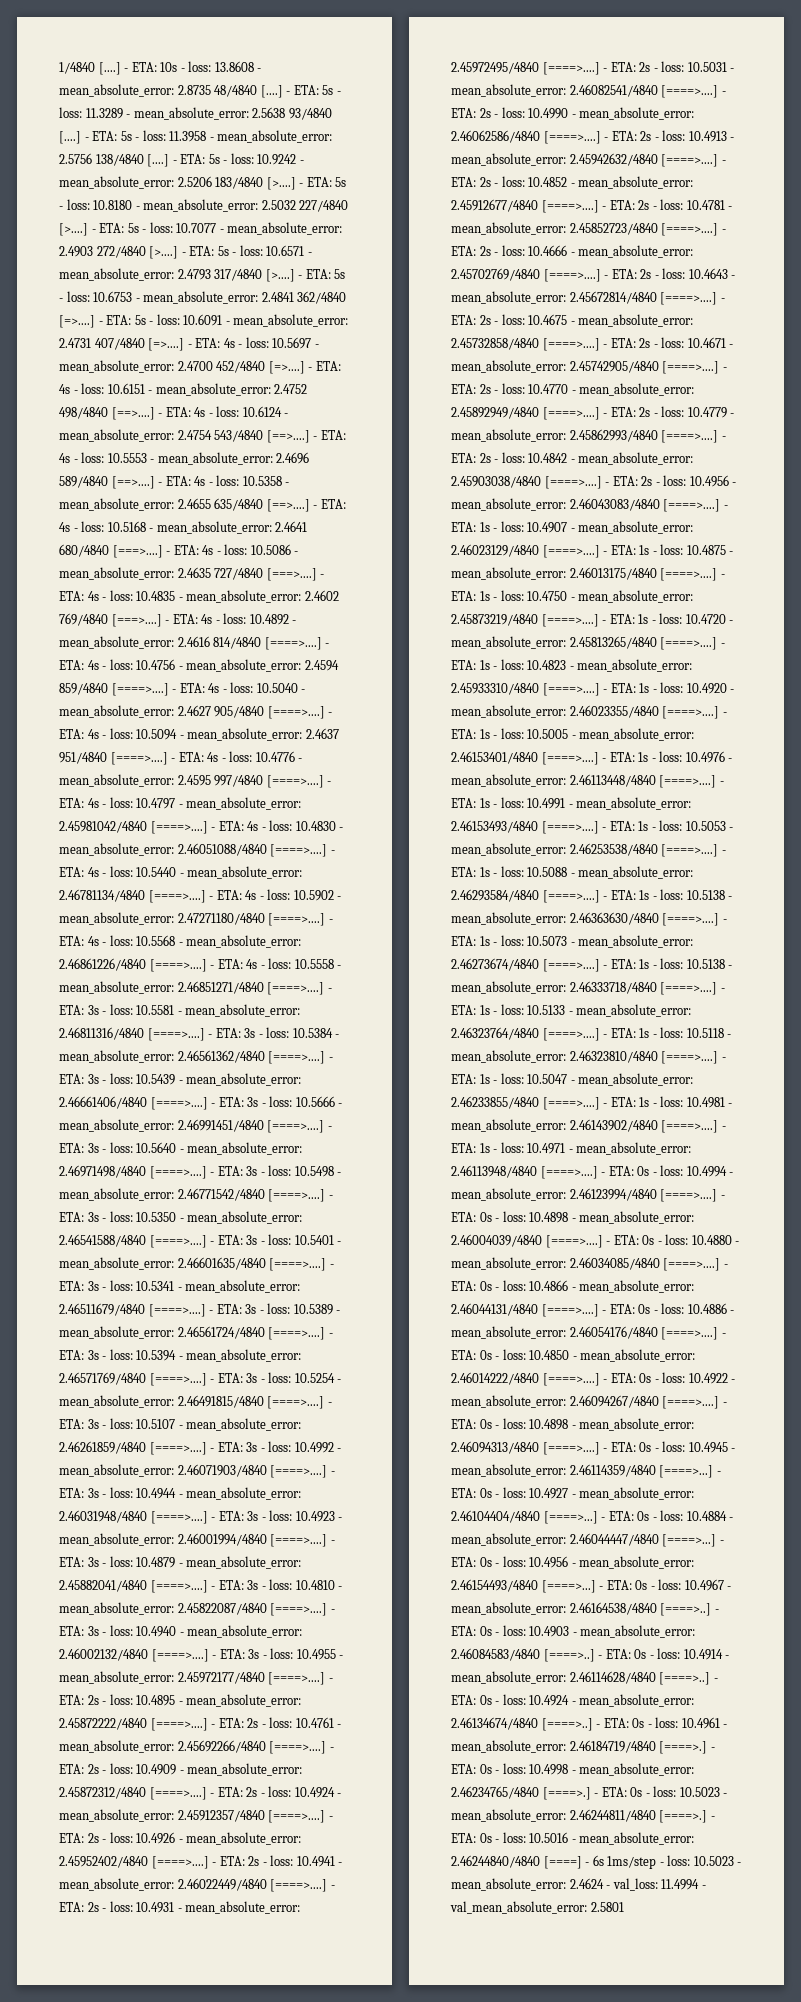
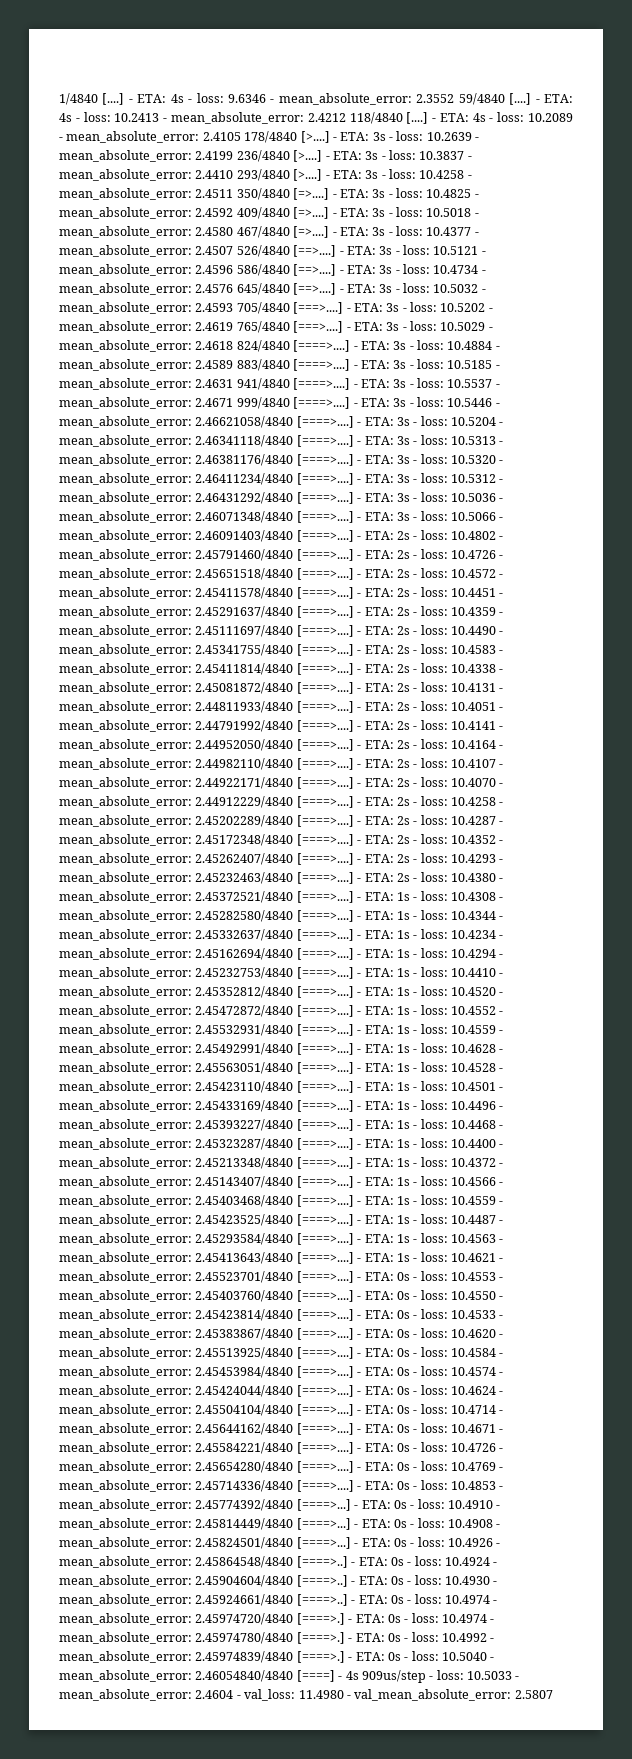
[160,61,262,72] [59,84,341,98] [59,107,332,120] [59,130,333,144] [59,153,304,167] [59,176,347,190] [59,199,349,212] [59,222,343,236] [59,245,312,259] [59,268,346,282] [59,291,347,304] [59,314,349,328] [59,337,319,351] [59,360,341,374] [59,383,308,396] [59,406,289,420] [59,429,346,443] [59,452,310,465] [59,475,290,489] [59,498,346,512] [59,521,308,534] [59,544,299,558] [59,567,325,581] [59,590,339,603] [59,613,297,627] [59,636,330,650] [59,659,339,672] [59,682,306,696] [59,705,333,719] [59,728,339,741] [59,751,303,765] [59,774,332,788] [59,797,302,810] [59,820,344,834] [59,843,335,857] [59,866,303,879] [59,889,342,903] [59,912,333,926] [59,935,302,948] [59,958,342,972] [59,981,332,995] [59,1004,301,1017] [59,1027,340,1041] [59,1050,333,1064] [59,1073,302,1086] [59,1096,343,1110] [59,1119,332,1133] [59,1142,303,1155] [59,1165,342,1179] [59,1188,333,1202] [59,1211,303,1224] [59,1234,342,1248] [59,1257,334,1271] [59,1280,301,1293] [59,1303,341,1317] [59,1326,333,1340] [59,1349,302,1362] [59,1372,342,1386] [59,1395,332,1409] [59,1418,302,1431] [59,1441,342,1455] [59,1464,335,1478] [59,1487,302,1500] [59,1510,343,1524] [59,1533,335,1547] [59,1556,302,1569] [59,1579,343,1593] [59,1602,335,1616] [59,1625,303,1638] [59,1648,344,1662] [59,1671,333,1685] [59,1694,302,1707] [59,1717,342,1731] [59,1740,334,1754] [59,1763,303,1776] [59,1786,342,1800] [59,1809,333,1823] [59,1832,302,1845] [59,1855,343,1869] [59,1878,335,1892] [59,1901,301,1914] [451,61,735,75] [451,84,726,98] [451,107,695,120] [451,130,735,144] [451,153,726,167] [451,176,694,189] [451,199,733,213] [451,222,726,236] [451,245,694,258] [451,268,736,282] [451,291,725,305] [451,314,694,327] [451,337,734,351] [451,360,727,374] [451,383,695,396] [451,406,735,420] [451,429,726,443] [451,452,694,465] [451,475,737,489] [451,498,728,512] [451,521,694,534] [451,544,734,558] [451,567,725,581] [451,590,694,603] [451,613,734,627] [451,636,725,650] [451,659,693,672] [451,682,735,696] [451,705,727,719] [451,728,695,741] [451,751,733,765] [451,774,724,788] [451,797,692,810] [451,820,734,834] [451,843,726,857] [451,866,694,879] [451,889,733,903] [451,912,727,926] [451,935,694,948] [451,958,733,972] [451,981,725,995] [451,1004,692,1017] [451,1027,732,1041] [451,1050,726,1064] [451,1073,694,1086] [451,1096,733,1110] [451,1119,726,1133] [451,1142,692,1155] [451,1165,734,1179] [451,1188,725,1202] [451,1211,695,1224] [451,1234,740,1248] [451,1257,728,1271] [451,1280,695,1293] [451,1303,735,1317] [451,1326,726,1340] [451,1349,696,1362] [451,1372,736,1386] [451,1395,727,1409] [451,1418,695,1431] [451,1441,736,1455] [451,1464,721,1478] [451,1487,695,1500] [451,1510,734,1524] [451,1533,724,1547] [451,1556,695,1569] [451,1579,732,1593] [451,1602,719,1616] [451,1625,696,1638] [451,1648,730,1662] [451,1671,656,1684] 10s - loss: 13.8608 - mean_absolute_error: 2.8735 48/4840 [....] - ETA: 5s - loss: 11.3289 - mean_absolute_error: 2.5638 93/4840 [....] - ETA: 5s - loss: 11.3958 - mean_absolute_error: 2.5756 138/4840 [....] - ETA: 5s - loss: 10.9242 - mean_absolute_error: 2.5206 183/4840 [>....] - ETA: 5s - loss: 10.8180 - mean_absolute_error: 2.5032 227/4840 [>....] - ETA: 5s - loss: 10.7077 - mean_absolute_error: 2.4903 272/4840 [>....] - ETA: 5s - loss: 10.6571 - mean_absolute_error: 2.4793 317/4840 [>....] - ETA: 5s - loss: 10.6753 - mean_absolute_error: 2.4841 362/4840 [=>....] - ETA: 5s - loss: 10.6091 - mean_absolute_error: 2.4731 407/4840 [=>....] - ETA: 4s - loss: 10.5697 - mean_absolute_error: 2.4700 452/4840 [=>....] - ETA: 4s - loss: 10.6151 - mean_absolute_error: 2.4752 498/4840 [==>....] - ETA: 4s - loss: 10.6124 - mean_absolute_error: 2.4754 543/4840 [==>....] - ETA: 4s - loss: 10.5553 - mean_absolute_error: 2.4696 589/4840 [==>....] - ETA: 4s - loss: 10.5358 - mean_absolute_error: 2.4655 635/4840 [==>....] - ETA: 4s - loss: 10.5168 - mean_absolute_error: 2.4641 680/4840 [===>....] - ETA: 4s - loss: 10.5086 - mean_absolute_error: 2.4635 727/4840 [===>....] - ETA: 4s - loss: 10.4835 - mean_absolute_error: 2.4602 769/4840 [===>....] - ETA: 4s - loss: 10.4892 - mean_absolute_error: 2.4616 814/4840 [====>....] - ETA: 4s - loss: 10.4756 - mean_absolute_error: 2.4594 859/4840 [====>....] - ETA: 4s - loss: 10.5040 - mean_absolute_error: 2.4627 905/4840 [====>....] - ETA: 4s - loss: 10.5094 - mean_absolute_error: 2.4637 951/4840 [====>....] - ETA: 4s - loss: 10.4776 - mean_absolute_error: 2.4595 997/4840 [====>....] - ETA: 4s - loss: 10.4797 - mean_absolute_error: 2.45981042/4840 [====>....] - ETA: 4s - loss: 10.4830 - mean_absolute_error: 2.46051088/4840 [====>....] - ETA: 4s - loss: 10.5440 - mean_absolute_error: 2.46781134/4840 [====>....] - ETA: 4s - loss: 10.5902 - mean_absolute_error: 2.47271180/4840 [====>....] - ETA: 4s - loss: 10.5568 - mean_absolute_error: 2.46861226/4840 [====>....] - ETA: 4s - loss: 10.5558 - mean_absolute_error: 2.46851271/4840 [====>....] - ETA: 3s - loss: 10.5581 - mean_absolute_error: 2.46811316/4840 [====>....] - ETA: 3s - loss: 10.5384 - mean_absolute_error: 2.46561362/4840 [====>....] - ETA: 3s - loss: 10.5439 - mean_absolute_error: 2.46661406/4840 [====>....] - ETA: 3s - loss: 10.5666 - mean_absolute_error: 2.46991451/4840 [====>....] - ETA: 3s - loss: 10.5640 - mean_absolute_error: 2.46971498/4840 [====>....] - ETA: 3s - loss: 10.5498 - mean_absolute_error: 2.46771542/4840 [====>....] - ETA: 3s - loss: 10.5350 - mean_absolute_error: 2.46541588/4840 [====>....] - ETA: 3s - loss: 10.5401 - mean_absolute_error: 2.46601635/4840 [====>....] - ETA: 3s - loss: 10.5341 - mean_absolute_error: 2.46511679/4840 [====>....] - ETA: 3s - loss: 10.5389 - mean_absolute_error: 2.46561724/4840 [====>....] - ETA: 3s - loss: 10.5394 - mean_absolute_error: 2.46571769/4840 [====>....] - ETA: 3s - loss: 10.5254 - mean_absolute_error: 2.46491815/4840 [====>....] - ETA: 3s - loss: 10.5107 - mean_absolute_error: 2.46261859/4840 [====>....] - ETA: 3s - loss: 10.4992 - mean_absolute_error: 2.46071903/4840 [====>....] - ETA: 3s - loss: 10.4944 - mean_absolute_error: 2.46031948/4840 [====>....] - ETA: 3s - loss: 10.4923 - mean_absolute_error: 2.46001994/4840 [====>....] - ETA: 3s - loss: 10.4879 - mean_absolute_error: 2.45882041/4840 [====>....] - ETA: 3s - loss: 10.4810 - mean_absolute_error: 2.45822087/4840 [====>....] - ETA: 3s - loss: 10.4940 - mean_absolute_error: 2.46002132/4840 [====>....] - ETA: 3s - loss: 10.4955 - mean_absolute_error: 2.45972177/4840 [====>....] - ETA: 2s - loss: 10.4895 - mean_absolute_error: 2.45872222/4840 [====>....] - ETA: 2s - loss: 10.4761 - mean_absolute_error: 2.45692266/4840 [====>....] - ETA: 2s - loss: 10.4909 - mean_absolute_error: 2.45872312/4840 [====>....] - ETA: 2s - loss: 10.4924 - mean_absolute_error: 2.45912357/4840 [====>....] - ETA: 2s - loss: 10.4926 - mean_absolute_error: 2.45952402/4840 [====>....] - ETA: 2s - loss: 10.4941 - mean_absolute_error: 2.46022449/4840 [====>....] - ETA: 2s - loss: 10.4931 - mean_absolute_error: 2.45972495/4840 [====>....] - ETA: 2s - loss: 10.5031 - mean_absolute_error: 2.46082541/4840 [====>....] - ETA: 2s - loss: 10.4990 - mean_absolute_error: 2.46062586/4840 [====>....] - ETA: 2s - loss: 10.4913 - mean_absolute_error: 2.45942632/4840 [====>....] - ETA: 2s - loss: 10.4852 - mean_absolute_error: 2.45912677/4840 [====>....] - ETA: 2s - loss: 10.4781 - mean_absolute_error: 2.45852723/4840 [====>....] - ETA: 2s - loss: 10.4666 - mean_absolute_error: 2.45702769/4840 [====>....] - ETA: 2s - loss: 10.4643 - mean_absolute_error: 2.45672814/4840 [====>....] - ETA: 2s - loss: 10.4675 - mean_absolute_error: 2.45732858/4840 [====>....] - ETA: 2s - loss: 10.4671 - mean_absolute_error: 2.45742905/4840 [====>....] - ETA: 2s - loss: 10.4770 - mean_absolute_error: 2.45892949/4840 [====>....] - ETA: 2s - loss: 10.4779 - mean_absolute_error: 2.45862993/4840 [====>....] - ETA: 2s - loss: 10.4842 - mean_absolute_error: 2.45903038/4840 [====>....] - ETA: 2s - loss: 10.4956 - mean_absolute_error: 2.46043083/4840 [====>....] - ETA: 1s - loss: 10.4907 - mean_absolute_error: 2.46023129/4840 [====>....] - ETA: 1s - loss: 10.4875 - mean_absolute_error: 2.46013175/4840 [====>....] - ETA: 1s - loss: 10.4750 - mean_absolute_error: 2.45873219/4840 [====>....] - ETA: 1s - loss: 10.4720 - mean_absolute_error: 2.45813265/4840 [====>....] - ETA: 1s - loss: 10.4823 - mean_absolute_error: 2.45933310/4840 [====>....] - ETA: 1s - loss: 10.4920 - mean_absolute_error: 2.46023355/4840 [====>....] - ETA: 1s - loss: 10.5005 - mean_absolute_error: 2.46153401/4840 [====>....] - ETA: 1s - loss: 10.4976 - mean_absolute_error: 2.46113448/4840 [====>....] - ETA: 1s - loss: 10.4991 - mean_absolute_error: 2.46153493/4840 [====>....] - ETA: 1s - loss: 10.5053 - mean_absolute_error: 2.46253538/4840 [====>....] - ETA: 1s - loss: 10.5088 - mean_absolute_error: 2.46293584/4840 [====>....] - ETA: 1s - loss: 10.5138 - mean_absolute_error: 2.46363630/4840 [====>....] - ETA: 1s - loss: 10.5073 - mean_absolute_error: 2.46273674/4840 [====>....] - ETA: 1s - loss: 10.5138 - mean_absolute_error: 2.46333718/4840 [====>....] - ETA: 1s - loss: 10.5133 - mean_absolute_error: 2.46323764/4840 [====>....] - ETA: 1s - loss: 10.5118 - mean_absolute_error: 2.46323810/4840 [====>....] - ETA: 1s - loss: 10.5047 - mean_absolute_error: 2.46233855/4840 [====>....] - ETA: 1s - loss: 10.4981 - mean_absolute_error: 2.46143902/4840 [====>....] - ETA: 1s - loss: 10.4971 - mean_absolute_error: 2.46113948/4840 [====>....] - ETA: 0s - loss: 10.4994 - mean_absolute_error: 2.46123994/4840 [====>....] - ETA: 0s - loss: 10.4898 - mean_absolute_error: 2.46004039/4840 [====>....] - ETA: 0s - loss: 10.4880 - mean_absolute_error: 2.46034085/4840 [====>....] - ETA: 0s - loss: 10.4866 - mean_absolute_error: 2.46044131/4840 [====>....] - ETA: 0s - loss: 10.4886 - mean_absolute_error: 2.46054176/4840 [====>....] - ETA: 0s - loss: 10.4850 - mean_absolute_error: 2.46014222/4840 [====>....] - ETA: 0s - loss: 10.4922 - mean_absolute_error: 2.46094267/4840 [====>....] - ETA: 0s - loss: 10.4898 - mean_absolute_error: 2.46094313/4840 [====>....] - ETA: 0s - loss: 10.4945 - mean_absolute_error: 2.46114359/4840 [====>...] - ETA: 0s - loss: 10.4927 - mean_absolute_error: 2.46104404/4840 [====>...] - ETA: 0s - loss: 10.4884 - mean_absolute_error: 2.46044447/4840 [====>...] - ETA: 0s - loss: 10.4956 - mean_absolute_error: 2.46154493/4840 [====>...] - ETA: 0s - loss: 10.4967 - mean_absolute_error: 2.46164538/4840 [====>..] - ETA: 0s - loss: 10.4903 - mean_absolute_error: 2.46084583/4840 [====>..] - ETA: 0s - loss: 10.4914 - mean_absolute_error: 2.46114628/4840 -> [170,93,573,105] [59,112,573,124] [59,131,480,143] [59,150,472,162] [59,169,472,181] [59,188,479,200] [59,207,479,219] [59,226,479,238] [59,245,486,257] [59,264,486,276] [59,283,486,295] [59,302,493,314] [59,321,493,333] [59,340,500,352] [59,359,500,371] [59,378,500,390] [59,397,500,409] [59,416,504,428] [59,435,504,447] [59,454,504,466] [59,473,504,485] [59,492,504,504] [59,511,504,523] [59,530,504,542] [59,549,504,561] [59,568,504,580] [59,587,504,599] [59,606,504,618] [59,625,504,637] [59,644,504,656] [59,663,504,675] [59,682,504,694] [59,701,504,713] [59,720,504,732] [59,739,504,751] [59,758,504,770] [59,777,504,789] [59,796,504,808] [59,815,504,827] [59,834,504,846] [59,853,504,865] [59,872,504,884] [59,891,504,903] [59,910,504,922] [59,929,504,941] [59,948,504,960] [59,967,504,979] [59,986,504,998] [59,1005,504,1017] [59,1024,504,1036] [59,1043,504,1055] [59,1062,504,1074] [59,1081,504,1093] [59,1100,504,1112] [59,1119,504,1131] [59,1138,504,1150] [59,1157,504,1169] [59,1176,504,1188] [59,1195,504,1207] [59,1214,504,1226] [59,1233,504,1245] [59,1252,504,1264] [59,1271,504,1283] [59,1290,504,1302] [59,1309,504,1321] [59,1328,504,1340] [59,1347,504,1359] [59,1366,504,1378] [59,1385,504,1397] [59,1404,504,1416] [59,1423,504,1435] [59,1442,504,1454] [59,1461,504,1473] [59,1480,504,1492] [59,1499,501,1511] [59,1518,501,1530] [59,1537,501,1549] [59,1556,294,1568] 4s - loss: 9.6346 - mean_absolute_error: 2.3552 59/4840 [....] - ETA: 4s - loss: 10.2413 - mean_absolute_error: 2.4212 118/4840 [....] - ETA: 4s - loss: 10.2089 - mean_absolute_error: 2.4105 178/4840 [>....] - ETA: 3s - loss: 10.2639 - mean_absolute_error: 2.4199 236/4840 [>....] - ETA: 3s - loss: 10.3837 - mean_absolute_error: 2.4410 293/4840 [>....] - ETA: 3s - loss: 10.4258 - mean_absolute_error: 2.4511 350/4840 [=>....] - ETA: 3s - loss: 10.4825 - mean_absolute_error: 2.4592 409/4840 [=>....] - ETA: 3s - loss: 10.5018 - mean_absolute_error: 2.4580 467/4840 [=>....] - ETA: 3s - loss: 10.4377 - mean_absolute_error: 2.4507 526/4840 [==>....] - ETA: 3s - loss: 10.5121 - mean_absolute_error: 2.4596 586/4840 [==>....] - ETA: 3s - loss: 10.4734 - mean_absolute_error: 2.4576 645/4840 [==>....] - ETA: 3s - loss: 10.5032 - mean_absolute_error: 2.4593 705/4840 [===>....] - ETA: 3s - loss: 10.5202 - mean_absolute_error: 2.4619 765/4840 [===>....] - ETA: 3s - loss: 10.5029 - mean_absolute_error: 2.4618 824/4840 [====>....] - ETA: 3s - loss: 10.4884 - mean_absolute_error: 2.4589 883/4840 [====>....] - ETA: 3s - loss: 10.5185 - mean_absolute_error: 2.4631 941/4840 [====>....] - ETA: 3s - loss: 10.5537 - mean_absolute_error: 2.4671 999/4840 [====>....] - ETA: 3s - loss: 10.5446 - mean_absolute_error: 2.46621058/4840 [====>....] - ETA: 3s - loss: 10.5204 - mean_absolute_error: 2.46341118/4840 [====>....] - ETA: 3s - loss: 10.5313 - mean_absolute_error: 2.46381176/4840 [====>....] - ETA: 3s - loss: 10.5320 - mean_absolute_error: 2.46411234/4840 [====>....] - ETA: 3s - loss: 10.5312 - mean_absolute_error: 2.46431292/4840 [====>....] - ETA: 3s - loss: 10.5036 - mean_absolute_error: 2.46071348/4840 [====>....] - ETA: 3s - loss: 10.5066 - mean_absolute_error: 2.46091403/4840 [====>....] - ETA: 2s - loss: 10.4802 - mean_absolute_error: 2.45791460/4840 [====>....] - ETA: 2s - loss: 10.4726 - mean_absolute_error: 2.45651518/4840 [====>....] - ETA: 2s - loss: 10.4572 - mean_absolute_error: 2.45411578/4840 [====>....] - ETA: 2s - loss: 10.4451 - mean_absolute_error: 2.45291637/4840 [====>....] - ETA: 2s - loss: 10.4359 - mean_absolute_error: 2.45111697/4840 [====>....] - ETA: 2s - loss: 10.4490 - mean_absolute_error: 2.45341755/4840 [====>....] - ETA: 2s - loss: 10.4583 - mean_absolute_error: 2.45411814/4840 [====>....] - ETA: 2s - loss: 10.4338 - mean_absolute_error: 2.45081872/4840 [====>....] - ETA: 2s - loss: 10.4131 - mean_absolute_error: 2.44811933/4840 [====>....] - ETA: 2s - loss: 10.4051 - mean_absolute_error: 2.44791992/4840 [====>....] - ETA: 2s - loss: 10.4141 - mean_absolute_error: 2.44952050/4840 [====>....] - ETA: 2s - loss: 10.4164 - mean_absolute_error: 2.44982110/4840 [====>....] - ETA: 2s - loss: 10.4107 - mean_absolute_error: 2.44922171/4840 [====>....] - ETA: 2s - loss: 10.4070 - mean_absolute_error: 2.44912229/4840 [====>....] - ETA: 2s - loss: 10.4258 - mean_absolute_error: 2.45202289/4840 [====>....] - ETA: 2s - loss: 10.4287 - mean_absolute_error: 2.45172348/4840 [====>....] - ETA: 2s - loss: 10.4352 - mean_absolute_error: 2.45262407/4840 [====>....] - ETA: 2s - loss: 10.4293 - mean_absolute_error: 2.45232463/4840 [====>....] - ETA: 2s - loss: 10.4380 - mean_absolute_error: 2.45372521/4840 [====>....] - ETA: 1s - loss: 10.4308 - mean_absolute_error: 2.45282580/4840 [====>....] - ETA: 1s - loss: 10.4344 - mean_absolute_error: 2.45332637/4840 [====>....] - ETA: 1s - loss: 10.4234 - mean_absolute_error: 2.45162694/4840 [====>....] - ETA: 1s - loss: 10.4294 - mean_absolute_error: 2.45232753/4840 [====>....] - ETA: 1s - loss: 10.4410 - mean_absolute_error: 2.45352812/4840 [====>....] - ETA: 1s - loss: 10.4520 - mean_absolute_error: 2.45472872/4840 [====>....] - ETA: 1s - loss: 10.4552 - mean_absolute_error: 2.45532931/4840 [====>....] - ETA: 1s - loss: 10.4559 - mean_absolute_error: 2.45492991/4840 [====>....] - ETA: 1s - loss: 10.4628 - mean_absolute_error: 2.45563051/4840 [====>....] - ETA: 1s - loss: 10.4528 - mean_absolute_error: 2.45423110/4840 [====>....] - ETA: 1s - loss: 10.4501 - mean_absolute_error: 2.45433169/4840 [====>....] - ETA: 1s - loss: 10.4496 - mean_absolute_error: 2.45393227/4840 [====>....] - ETA: 1s - loss: 10.4468 - mean_absolute_error: 2.45323287/4840 [====>....] - ETA: 1s - loss: 10.4400 - mean_absolute_error: 2.45213348/4840 [====>....] - ETA: 1s - loss: 10.4372 - mean_absolute_error: 2.45143407/4840 [====>....] - ETA: 1s - loss: 10.4566 - mean_absolute_error: 2.45403468/4840 [====>....] - ETA: 1s - loss: 10.4559 - mean_absolute_error: 2.45423525/4840 [====>....] - ETA: 1s - loss: 10.4487 - mean_absolute_error: 2.45293584/4840 [====>....] - ETA: 1s - loss: 10.4563 - mean_absolute_error: 2.45413643/4840 [====>....] - ETA: 1s - loss: 10.4621 - mean_absolute_error: 2.45523701/4840 [====>....] - ETA: 0s - loss: 10.4553 - mean_absolute_error: 2.45403760/4840 [====>....] - ETA: 0s - loss: 10.4550 - mean_absolute_error: 2.45423814/4840 [====>....] - ETA: 0s - loss: 10.4533 - mean_absolute_error: 2.45383867/4840 [====>....] - ETA: 0s - loss: 10.4620 - mean_absolute_error: 2.45513925/4840 [====>....] - ETA: 0s - loss: 10.4584 - mean_absolute_error: 2.45453984/4840 [====>....] - ETA: 0s - loss: 10.4574 - mean_absolute_error: 2.45424044/4840 [====>....] - ETA: 0s - loss: 10.4624 - mean_absolute_error: 2.45504104/4840 [====>....] - ETA: 0s - loss: 10.4714 - mean_absolute_error: 2.45644162/4840 [====>....] - ETA: 0s - loss: 10.4671 - mean_absolute_error: 2.45584221/4840 [====>....] - ETA: 0s - loss: 10.4726 - mean_absolute_error: 2.45654280/4840 [====>....] - ETA: 0s - loss: 10.4769 - mean_absolute_error: 2.45714336/4840 [====>....] - ETA: 0s - loss: 10.4853 - mean_absolute_error: 2.45774392/4840 [====>...] - ETA: 0s - loss: 10.4910 - mean_absolute_error: 2.45814449/4840 [====>...] - ETA: 0s - loss: 10.4908 - mean_absolute_error: 2.45824501/4840 [====>...] - ETA: 0s - loss: 10.4926 - mean_absolute_error: 2.45864548/4840
[451,1717,728,1731] [451,1740,715,1754] [451,1763,695,1776] [451,1786,728,1800] [451,1809,715,1823] [451,1832,695,1845] [451,1855,540,1868] 2.46134674/4840 [====>..] - ETA: 0s - loss: 10.4961 - mean_absolute_error: 2.46184719/4840 [====>.] - ETA: 0s - loss: 10.4998 - mean_absolute_error: 2.46234765/4840 [====>.] - ETA: 0s - loss: 10.5023 - mean_absolute_error: 2.46244811/4840 [====>.] - ETA: 0s - loss: 10.5016 - mean_absolute_error: 2.46244840/4840 -> [195,1575,498,1587] [59,1594,498,1606] [59,1613,495,1625] [59,1632,495,1644] [59,1651,495,1663] [59,1670,294,1682] 2.45904604/4840 [====>..] - ETA: 0s - loss: 10.4930 - mean_absolute_error: 2.45924661/4840 [====>..] - ETA: 0s - loss: 10.4974 - mean_absolute_error: 2.45974720/4840 [====>.] - ETA: 0s - loss: 10.4974 - mean_absolute_error: 2.45974780/4840 [====>.] - ETA: 0s - loss: 10.4992 - mean_absolute_error: 2.45974839/4840 [====>.] - ETA: 0s - loss: 10.5040 - mean_absolute_error: 2.46054840/4840
[592,1855,742,1869] [451,1878,604,1891] 6s 1ms/step - loss: 10.5023 - mean_absolute_error: 2.4624 -> [345,1670,520,1683] [59,1689,234,1701] 4s 909us/step - loss: 10.5033 - mean_absolute_error: 2.4604
[661,1879,700,1890] 11.4994 -> [298,1690,344,1699] 11.4980
[590,1902,624,1912] 2.5801 -> [514,1690,553,1699] 2.5807

